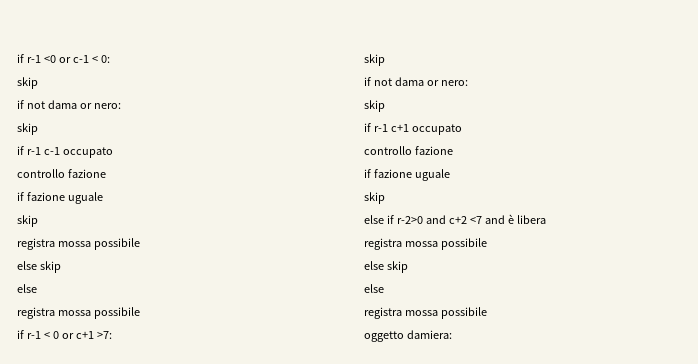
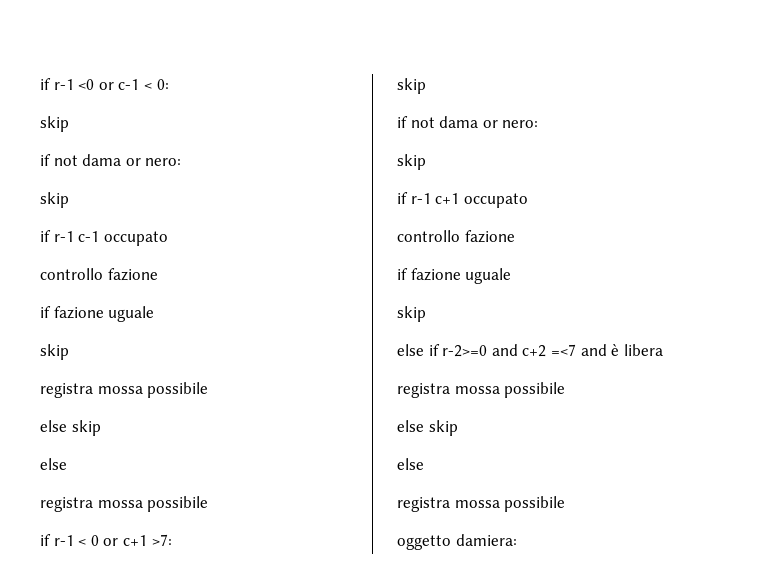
[396,216,423,224] r-2>0 -> [442,345,488,357] r-2>=0
[469,216,482,224] <7 -> [550,344,576,356] =<7

